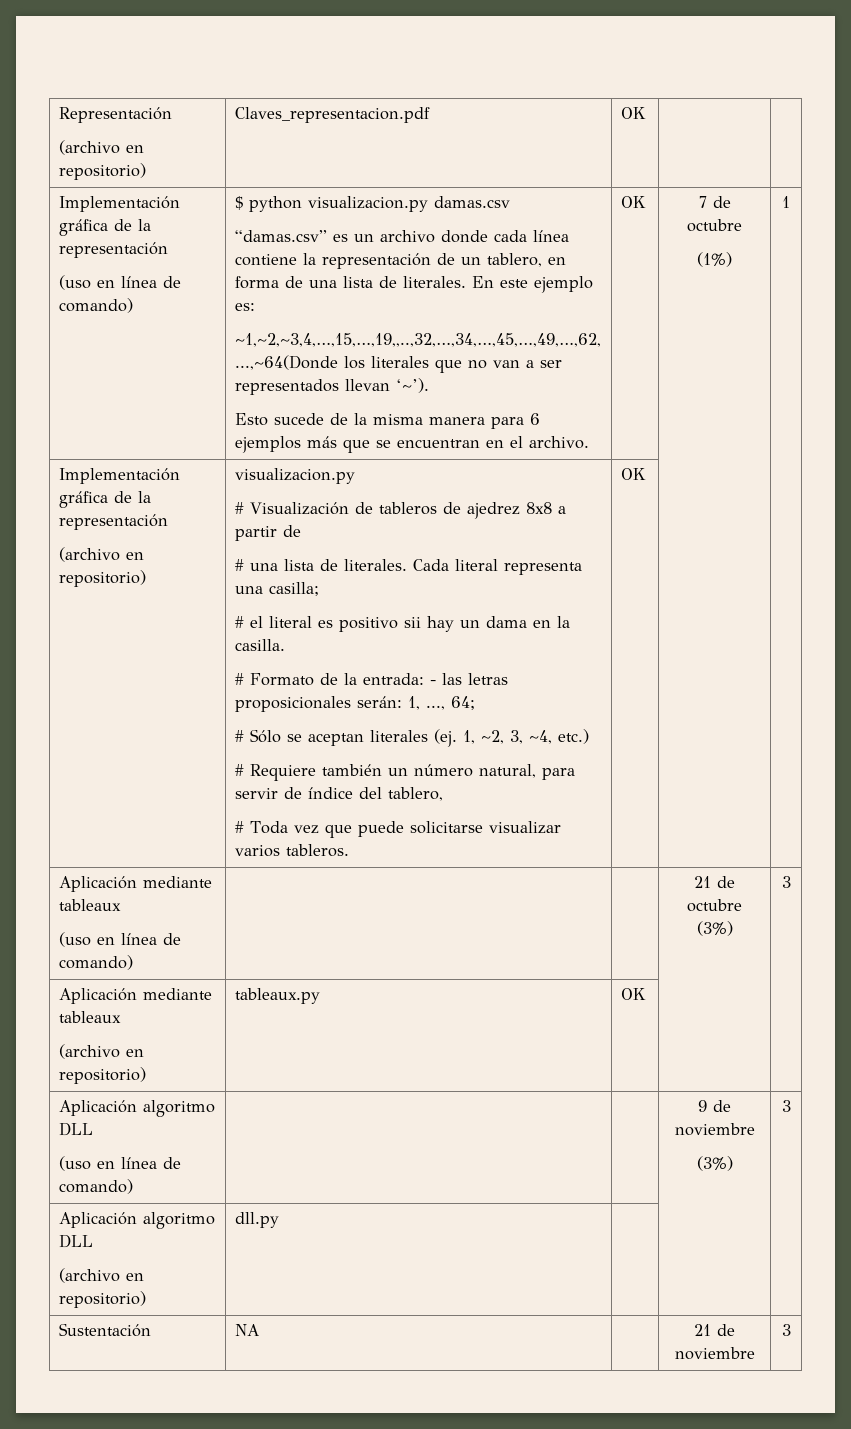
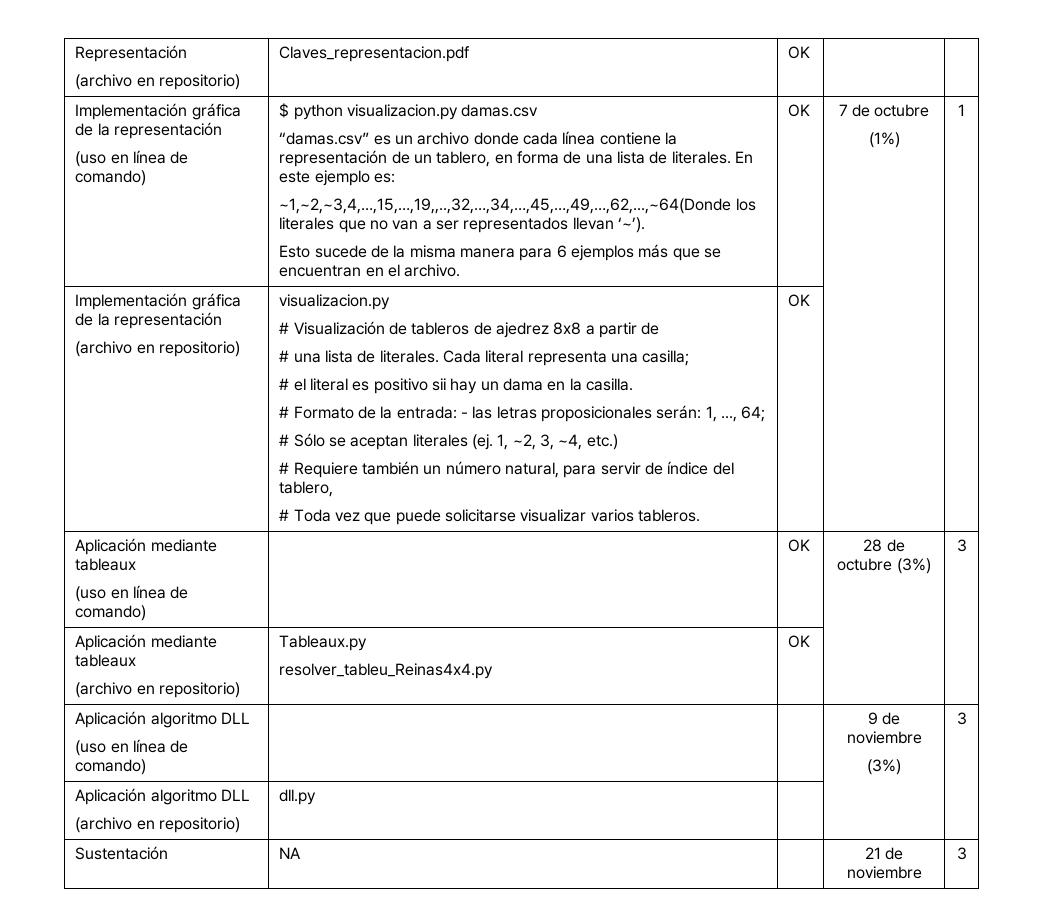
[694,876,711,888] | 21 -> [788,539,811,552] [863,539,883,552] OK | 28
[235,988,321,1004] tableaux.py -> [279,635,368,651] [279,663,494,679] Tableaux.py // resolver_tableu_Reinas4x4.py

